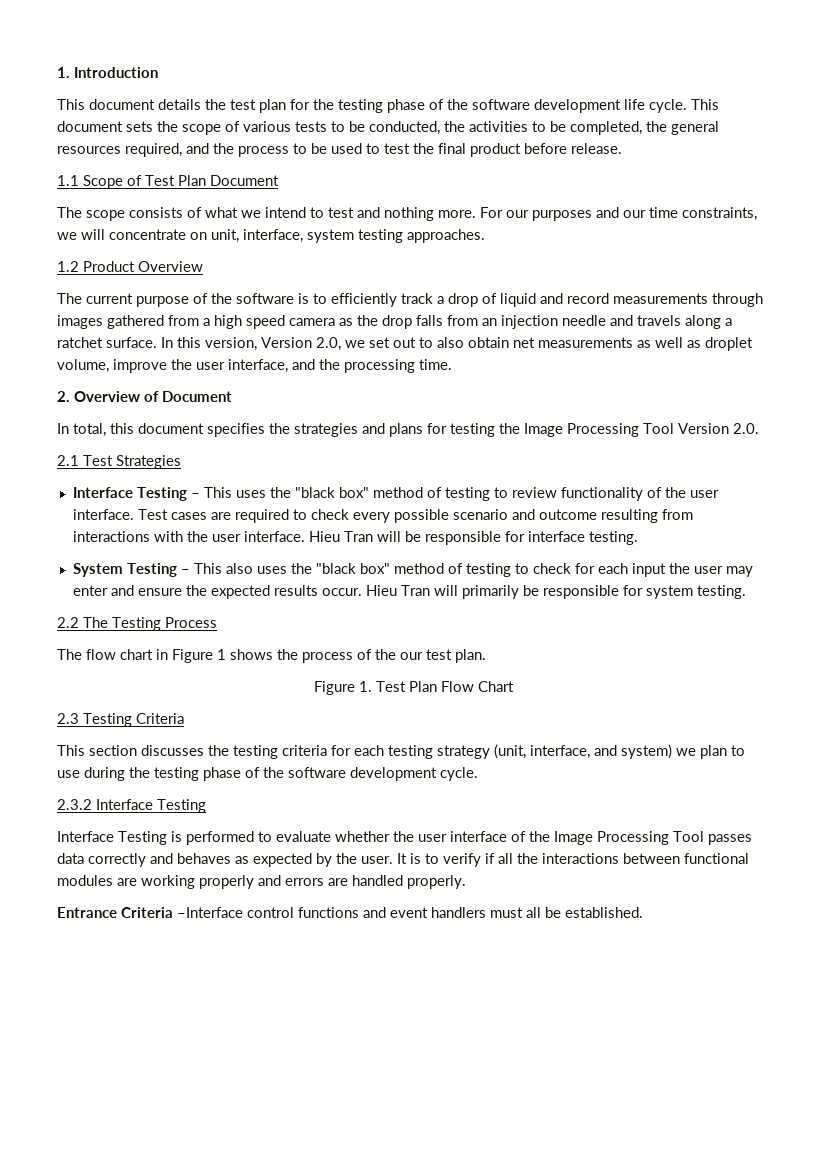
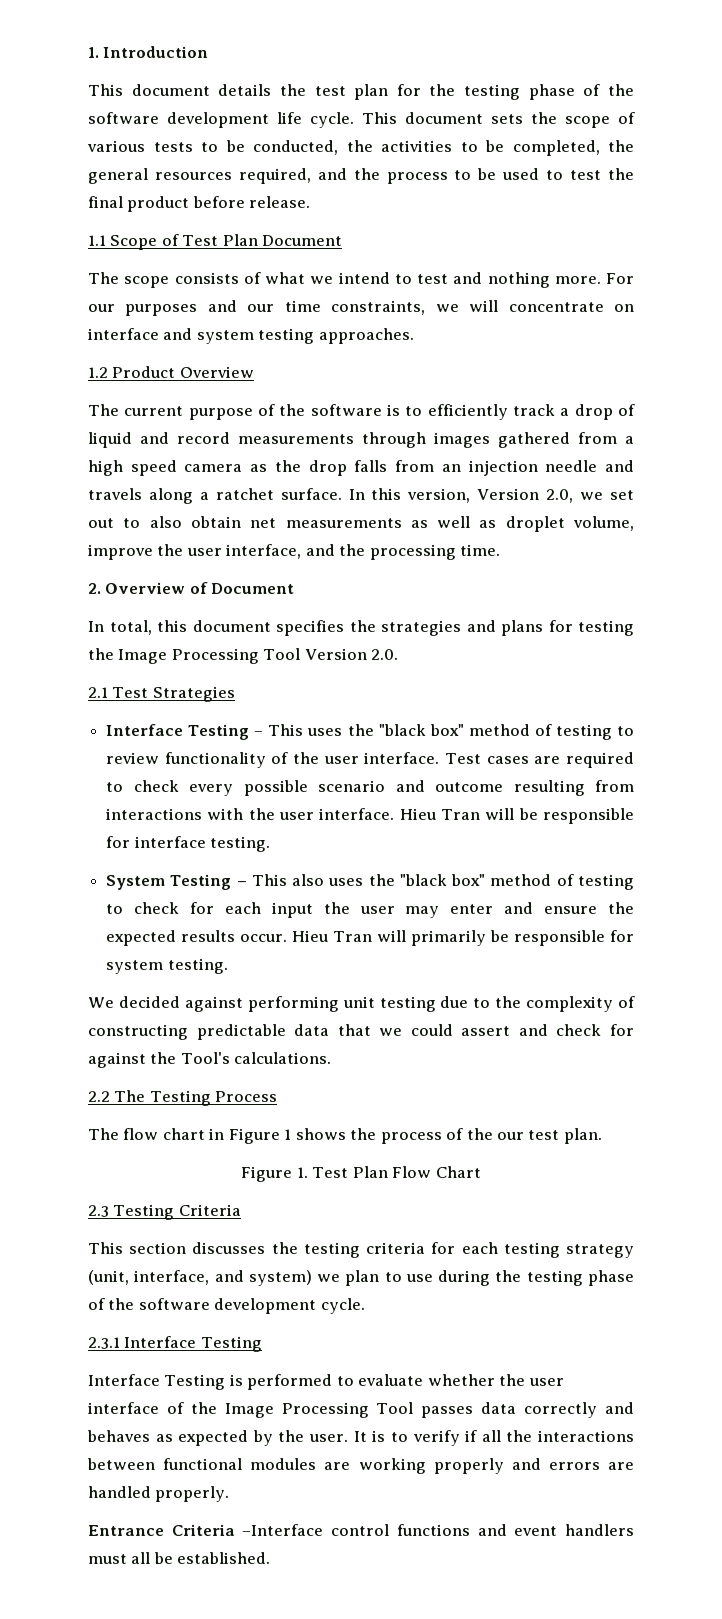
[211,229,303,243] unit, interface, -> [88,328,193,340] interface and
(746, 592) none -> [88,996,635,1012] [88,1024,634,1040] [88,1052,332,1068] // We decided against performing unit testing due to the complexity of constructing predictable data that we could assert and check for against the Tool's calculations.
[57,799,92,810] 2.3.2 -> [88,1337,120,1349] 2.3.1

